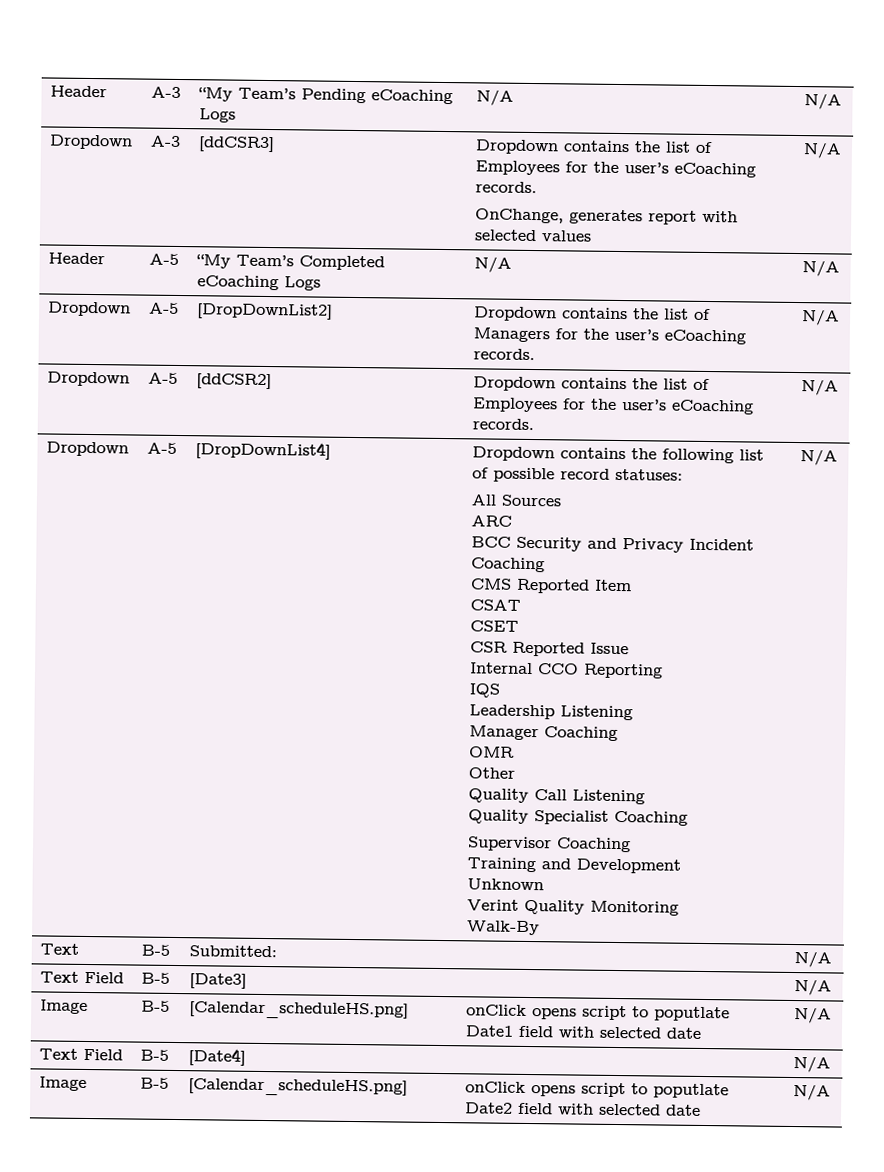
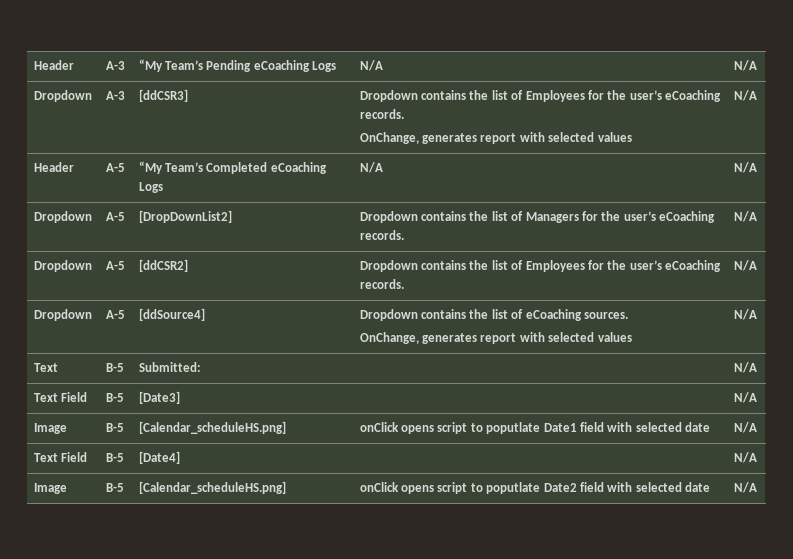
[195,441,332,460] [472,446,765,464] [472,467,684,483] [471,494,563,507] [471,515,513,527] [471,536,755,553] [471,557,546,573] [470,578,633,594] [470,599,522,611] [470,620,520,632] [470,641,630,657] [470,662,664,679] [469,683,501,698] [469,704,634,721] [469,725,619,742] [469,746,516,758] [468,767,516,779] [468,788,646,805] [468,809,689,826] [468,836,632,853] [467,857,682,874] [467,878,545,891] [467,899,680,916] [467,920,541,936] [DropDownList4] | Dropdown contains the following list of possible record statuses: // All Sources // ARC // BCC Security and Privacy Incident Coaching // CMS Reported Item // CSAT // CSET // CSR Reported Issue // Internal CCO Reporting // IQS // Leadership Listening // Manager Coaching // OMR // Other // Quality Call Listening // Quality Specialist Coaching // Supervisor Coaching // Training and Development // Unknown // Verint Quality Monitoring // Walk-By -> [138,308,205,321] [359,309,628,321] [359,332,632,344] [ddSource4] | Dropdown contains the list of eCoaching sources. // OnChange, generates report with selected values

